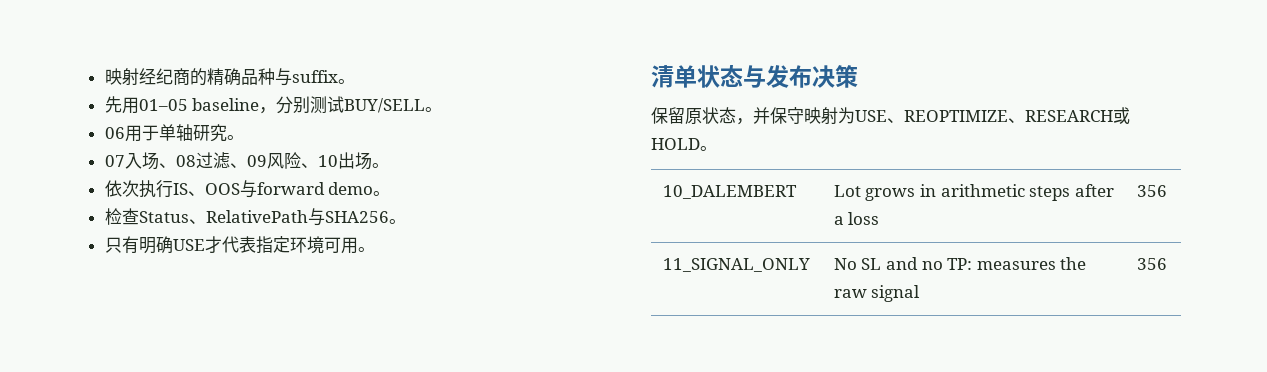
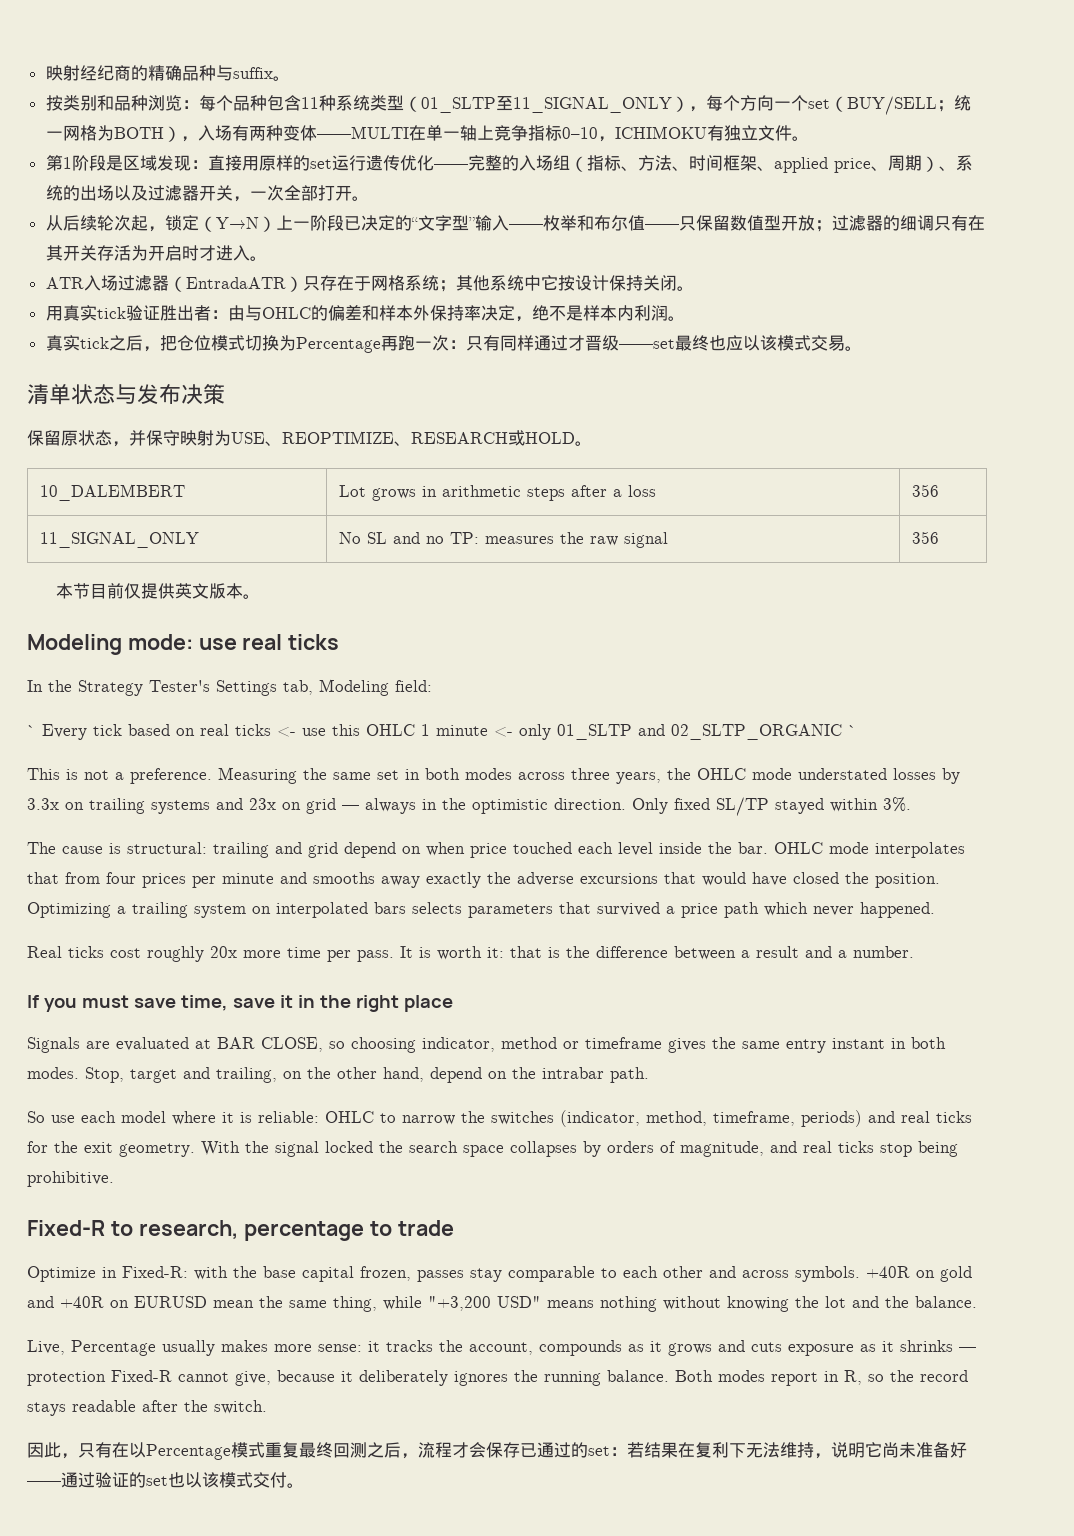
[104,96,443,114] [104,124,244,142] [104,152,389,170] [104,180,391,198] [104,208,406,226] [104,236,358,254] 先用01–05 baseline，分别测试BUY/SELL。 // 06用于单轴研究。 // 07入场、08过滤、09风险、10出场。 // 依次执行IS、OOS与forward demo。 // 检查Status、RelativePath与SHA256。 // 只有明确USE才代表指定环境可用 -> [45,95,971,115] [45,125,809,142] [45,155,973,173] [45,185,369,202] [45,215,985,232] [45,245,267,261] [45,275,694,292] [45,305,685,322] [45,335,845,353] 按类别和品种浏览：每个品种包含11种系统类型（01_SLTP至11_SIGNAL_ONLY），每个方向一个set（BUY/SELL；统一网格为BOTH），入场有两种变体——MULTI在单一轴上竞争指标0–10，ICHIMOKU有独立文件。 // 第1阶段是区域发现：直接用原样的set运行遗传优化——完整的入场组（指标、方法、时间框架、applied price、周期）、系统的出场以及过滤器开关，一次全部打开。 // 从后续轮次起，锁定（Y→N）上一阶段已决定的“文字型”输入——枚举和布尔值——只保留数值型开放；过滤器的细调只有在其开关存活为开启时才进入。 // ATR入场过滤器（EntradaATR）只存在于网格系统；其他系统中它按设计保持关闭。 // 用真实tick验证胜出者：由与OHLC的偏差和样本外保持率决定，绝不是样本内利润。 // 真实tick之后，把仓位模式切换为Percentage再跑一次：只有同样通过才晋级——set最终也应以该模式交易
(1167, 264) none -> [56,583,261,599] [27,634,340,655] [27,679,432,696] [27,724,857,740] [27,767,960,784] [27,797,911,816] [27,842,965,858] [27,872,940,888] [27,902,935,918] [27,946,914,962] [27,995,453,1012] [27,1037,946,1053] [27,1067,649,1083] [27,1110,972,1127] [27,1141,958,1157] [27,1171,114,1187] [27,1220,455,1241] [27,1266,972,1282] [27,1296,977,1312] [27,1340,976,1356] [27,1370,968,1386] [27,1400,267,1416] [27,1442,967,1460] [27,1472,304,1488] // 本节目前仅提供英文版本。 // Modeling mode: use real ticks // In the Strategy Tester's Settings tab, Modeling field: // ` Every tick based on real ticks <- use this OHLC 1 minute <- only 01_SLTP and 02_SLTP_ORGANIC ` // This is not a preference. Measuring the same set in both modes across three years, the OHLC mode understated losses by 3.3x on trailing systems and 23x on grid — always in the optimistic direction. Only fixed SL/TP stayed within 3%. // The cause is structural: trailing and grid depend on when price touched each level inside the bar. OHLC mode interpolates that from four prices per minute and smooths away exactly the adverse excursions that would have closed the position. Optimizing a trailing system on interpolated bars selects parameters that survived a price path which never happened. // Real ticks cost roughly 20x more time per pass. It is worth it: that is the difference between a result and a number. // If you must save time, save it in the right place // Signals are evaluated at BAR CLOSE, so choosing indicator, method or timeframe gives the same entry instant in both modes. Stop, target and trailing, on the other hand, depend on the intrabar path. // So use each model where it is reliable: OHLC to narrow the switches (indicator, method, timeframe, periods) and real ticks for the exit geometry. With the signal locked the search space collapses by orders of magnitude, and real ticks stop being prohibitive. // Fixed-R to research, percentage to trade // Optimize in Fixed-R: with the base capital frozen, passes stay comparable to each other and across symbols. +40R on gold and +40R on EURUSD mean the same thing, while "+3,200 USD" means nothing without knowing the lot and the balance. // Live, Percentage usually makes more sense: it tracks the account, compounds as it grows and cuts exposure as it shrinks — protection Fixed-R cannot give, because it deliberately ignores the running balance. Both modes report in R, so the record stays readable after the switch. // 因此，只有在以Percentage模式重复最终回测之后，流程才会保存已通过的set：若结果在复利下无法维持，说明它尚未准备好——通过验证的set也以该模式交付。

